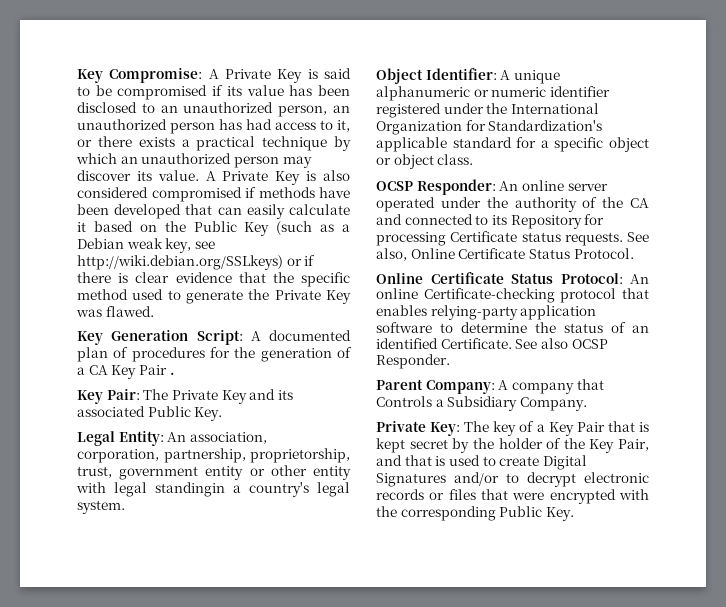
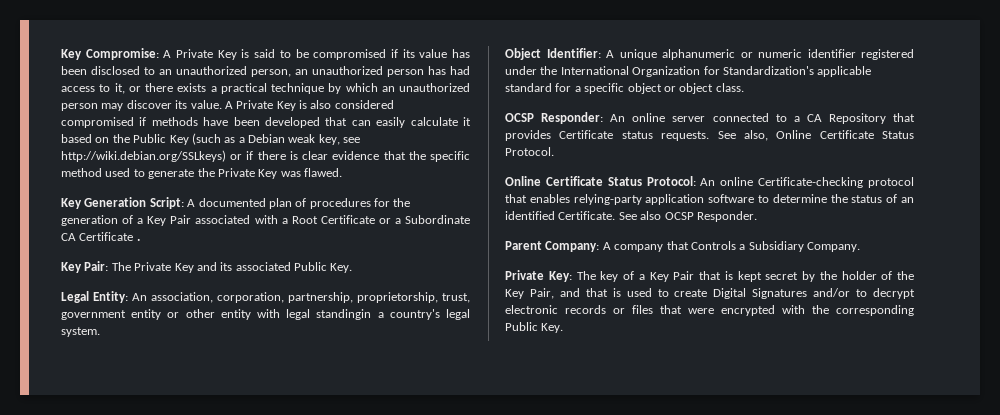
[88,365,167,379] CA Key Pair -> [147,215,470,226] [61,232,134,241] Key Pair associated with a Root Certificate or a Subordinate CA Certificate
[376,197,649,212] [376,214,605,229] [376,232,446,246] operated under the authority of the CA and connected to its Repository for processing -> [712,113,916,124] [505,130,551,141] connected to a CA Repository that provides

